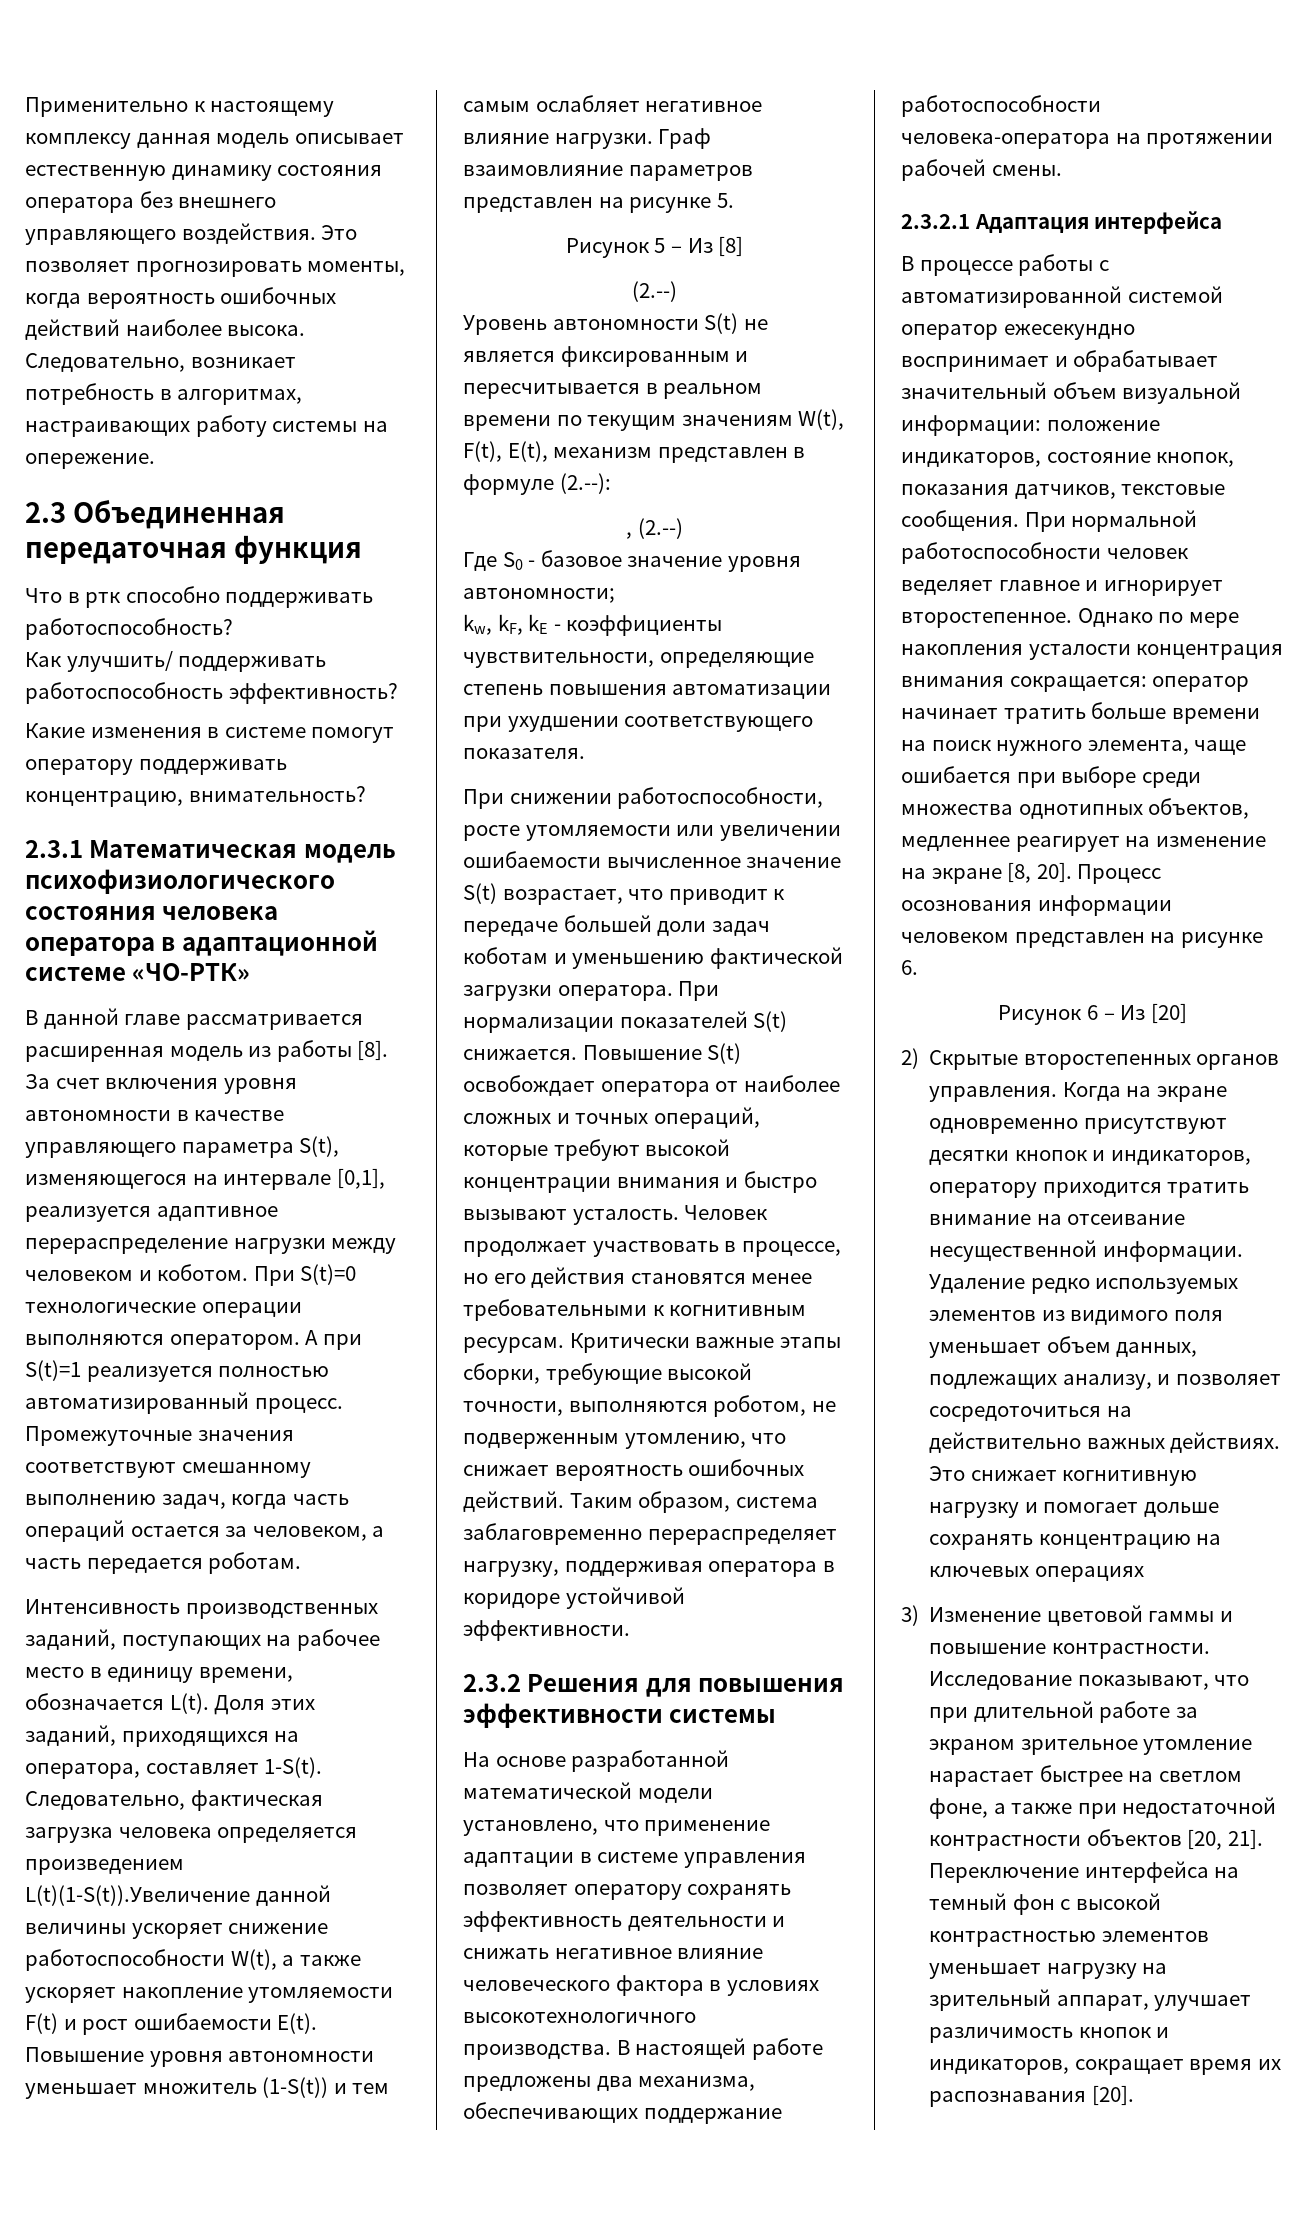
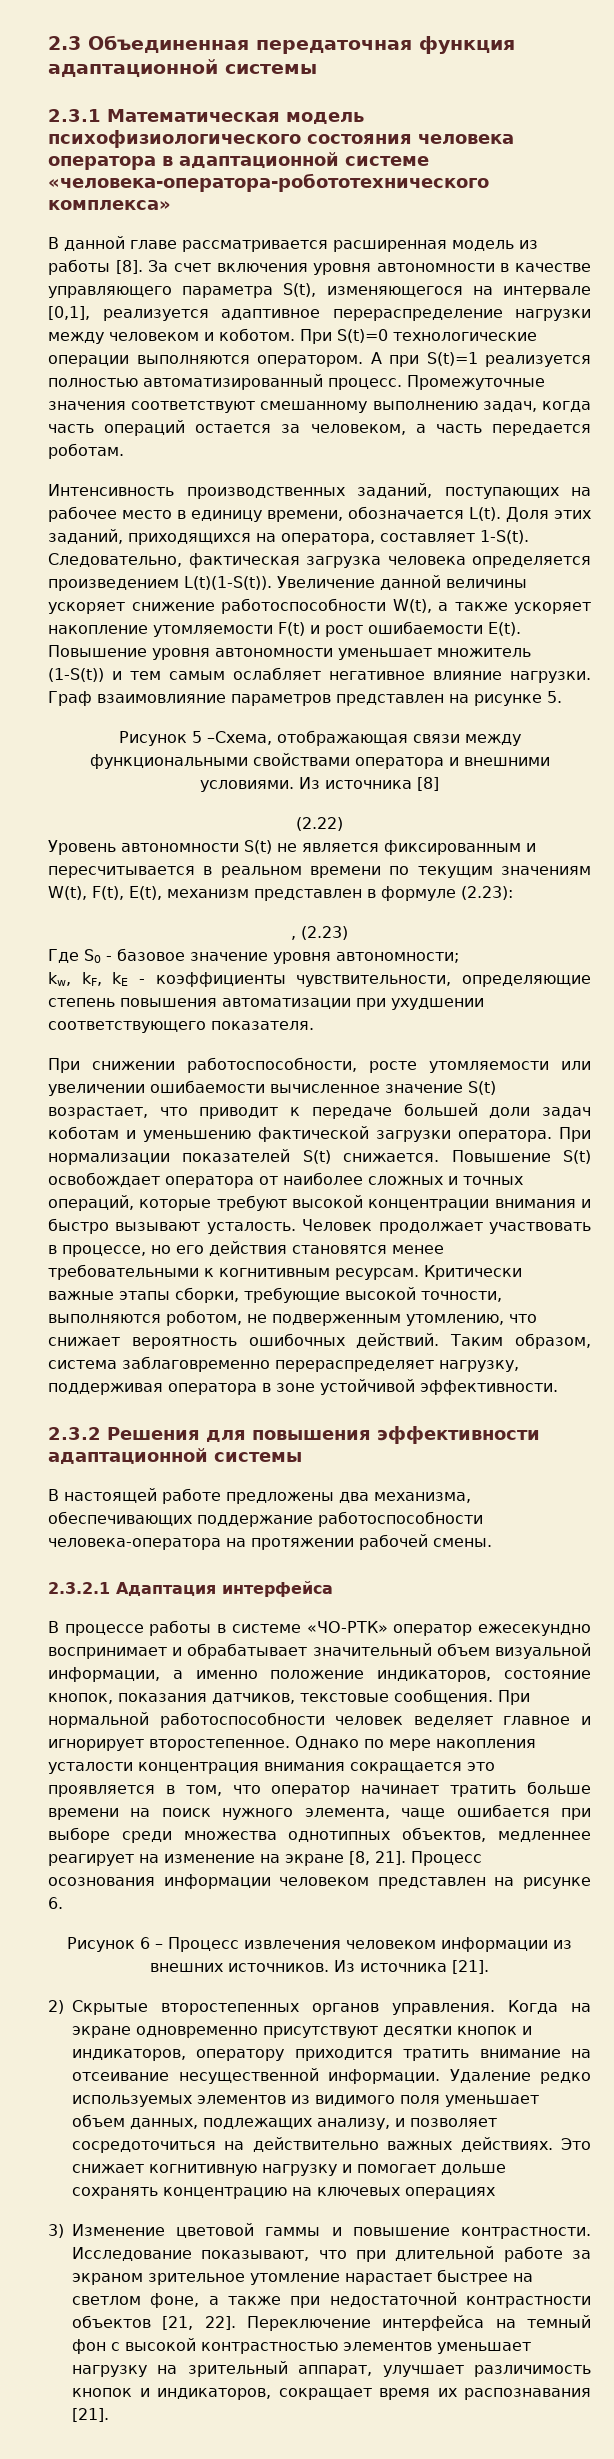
[25,97,335,117] [25,133,404,149] [25,165,383,181] [25,191,277,213] [25,223,358,245] [25,261,406,277] [25,287,337,309] [25,319,306,340] [25,353,296,372] [25,383,303,405] [25,415,388,437] [25,453,155,469] [25,499,286,529] [25,535,363,564] [25,586,374,608] [25,618,233,640] [25,651,327,672] [25,682,398,704] [25,723,395,743] [25,759,287,775] [25,786,366,807] Применительно к настоящему комплексу данная модель описывает естественную динамику состояния оператора без внешнего управляющего воздействия. Это позволяет прогнозировать моменты, когда вероятность ошибочных действий наиболее высока. Следовательно, возникает потребность в алгоритмах, настраивающих работу системы на опережение. // 2.3 Объединенная передаточная функция // Что в ртк способно поддерживать работоспособность? // Как улучшить/ поддерживать работоспособность эффективность? // Какие изменения в системе помогут оператору поддерживать концентрацию, внимательность? -> [48,35,515,54] [48,59,317,77] 2.3 Объединенная передаточная функция адаптационной системы
[132,963,251,981] «ЧО-РТК» -> [48,173,489,192] [48,200,171,210] «человека-оператора-робототехнического комплекса»
[25,1885,250,1906] L(t)(1-S(t)).Увеличение -> [184,576,375,590] L(t)(1-S(t)). Увеличение
[671,238,713,253] – Из -> [206,730,521,746] [89,753,550,769] [200,777,412,792] –Схема, отображающая связи между функциональными свойствами оператора и внешними условиями. Из источника
[632,281,677,302] (2.--) -> [296,817,343,831] (2.22)
[559,473,611,494] (2.--): -> [461,886,513,900] (2.23):
[637,518,683,539] (2.--) -> [301,926,348,940] (2.23)
[463,1593,560,1609] коридоре -> [276,1383,315,1392] зоне
[669,1709,777,1723] [463,1750,730,1772] [463,1782,713,1803] [463,1820,771,1836] [463,1852,806,1868] [463,1884,792,1900] [463,1911,786,1932] [463,1948,764,1959] [463,1975,819,1996] [463,2012,696,2023] [463,2044,611,2060] системы // На основе разработанной математической модели установлено, что применение адаптации в системе управления позволяет оператору сохранять эффективность деятельности и снижать негативное влияние человеческого фактора в условиях высокотехнологичного производства. -> [48,1448,302,1464] адаптационной системы //
[1098,260,1109,271] [901,286,1223,308] с автоматизированной системой -> [217,1621,388,1633] в системе «ЧО-РТК»
[901,415,1041,436] информации: -> [48,1667,258,1682] информации, а именно
[1009,676,1147,692] сокращается: -> [350,1762,495,1774] [48,1785,261,1797] сокращается это проявляется в том, что
[1036,862,1072,883] 20]. -> [375,1851,406,1865] 21].
[1120,1003,1187,1024] Из [20] -> [168,1937,572,1952] [150,1960,489,1974] Процесс извлечения человеком информации из внешних источников. Из источника [21].
[1187,1829,1263,1850] [20, 21]. -> [162,2316,236,2330] [21, 22].
[1091,2085,1134,2106] [20]. -> [72,2408,109,2422] [21].

